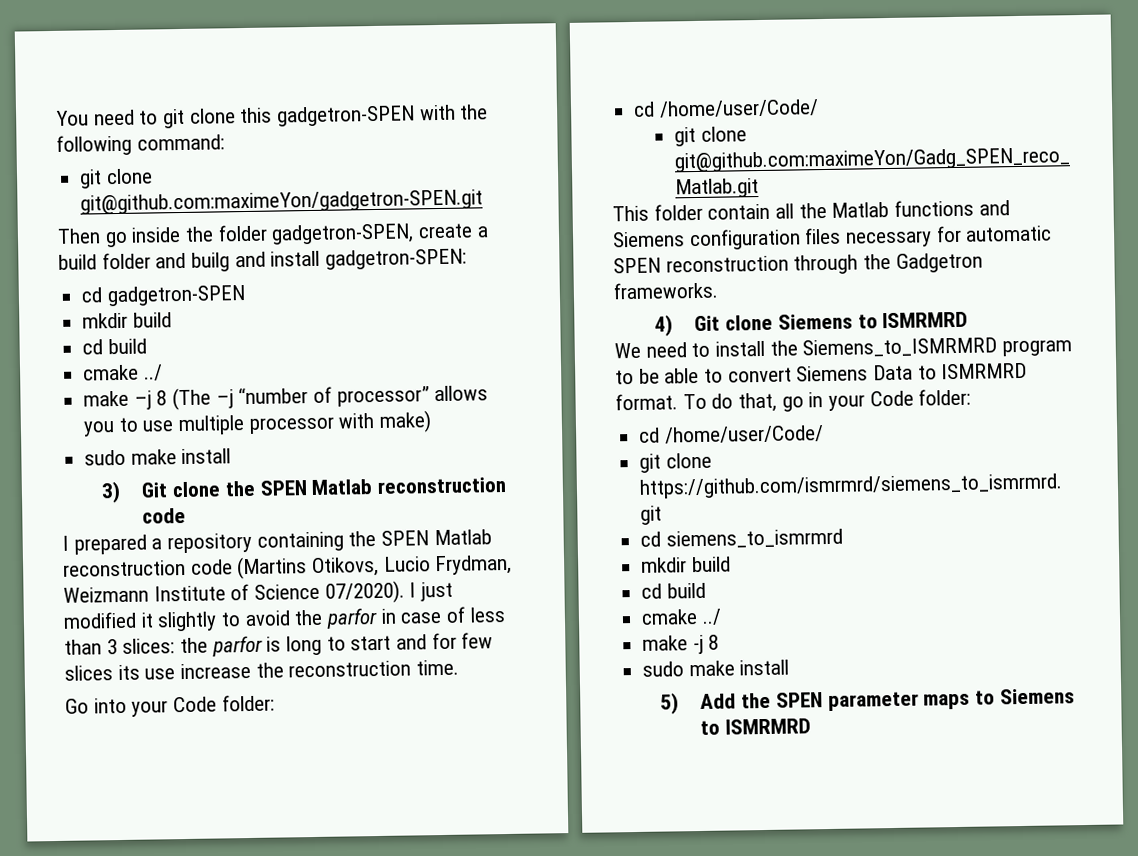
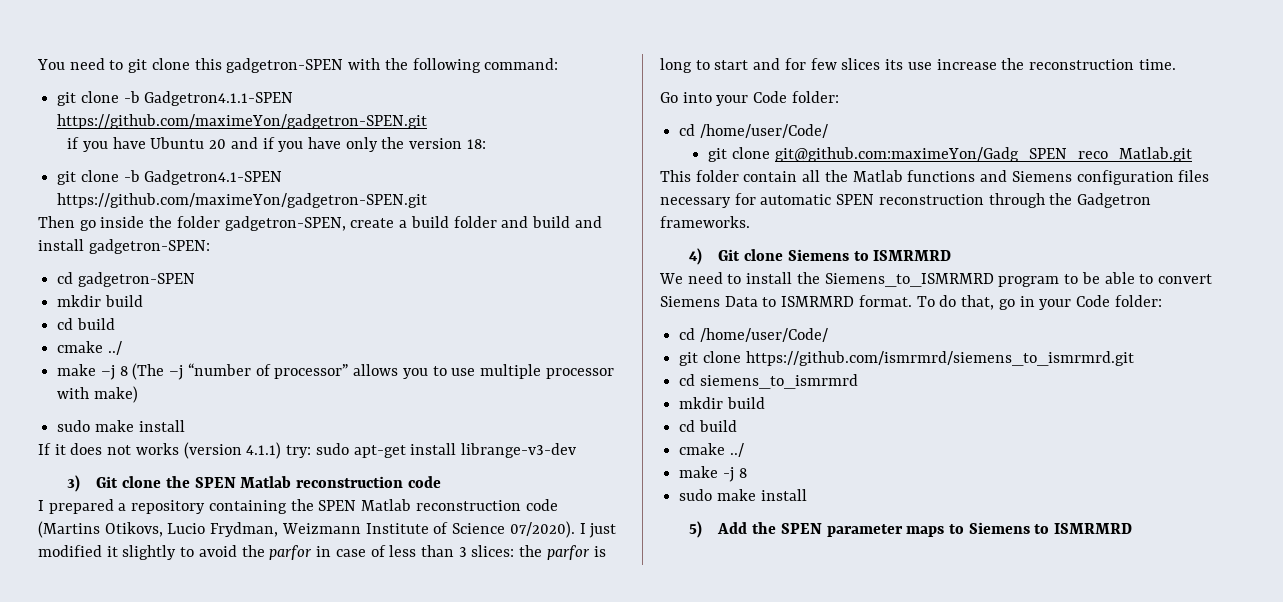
[80,189,484,215] git@github.com:maximeYon/gadgetron-SPEN.git -> [123,91,294,106] [57,114,428,129] [67,137,486,152] [57,170,283,185] [57,193,428,208] -b Gadgetron4.1.1-SPEN https://github.com/maximeYon/gadgetron-SPEN.git // if you have Ubuntu 20 and if you have only the version 18: // git clone -b Gadgetron4.1-SPEN https://github.com/maximeYon/gadgetron-SPEN.git
[191,252,231,272] builg -> [531,216,570,228] build
(232, 456) none -> [38,442,576,459] // If it does not works (version 4.1.1) try: sudo apt-get install librange-v3-dev

